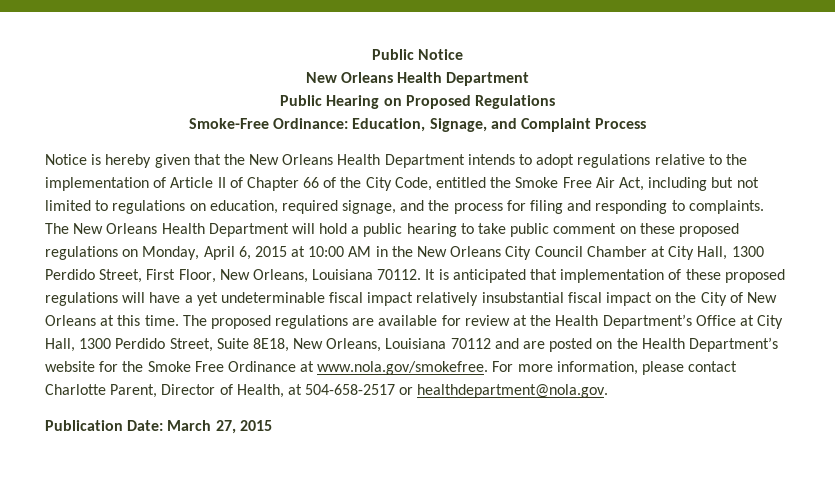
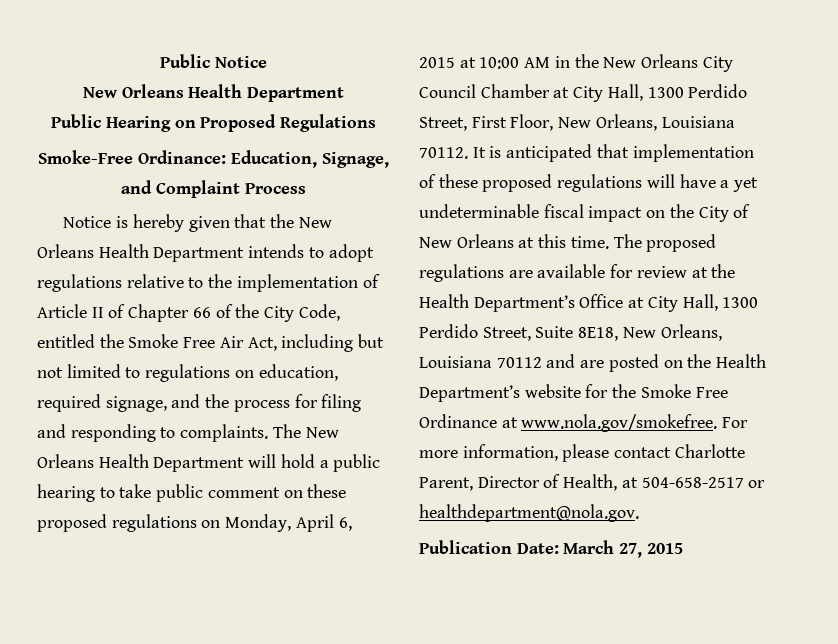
[416,292,653,306] relatively insubstantial fiscal impact -> (643, 214) none

